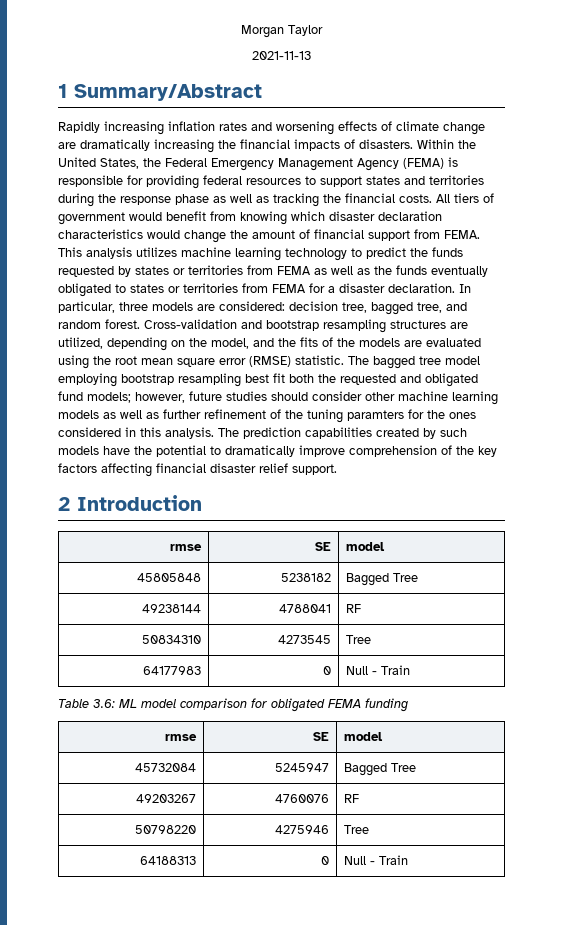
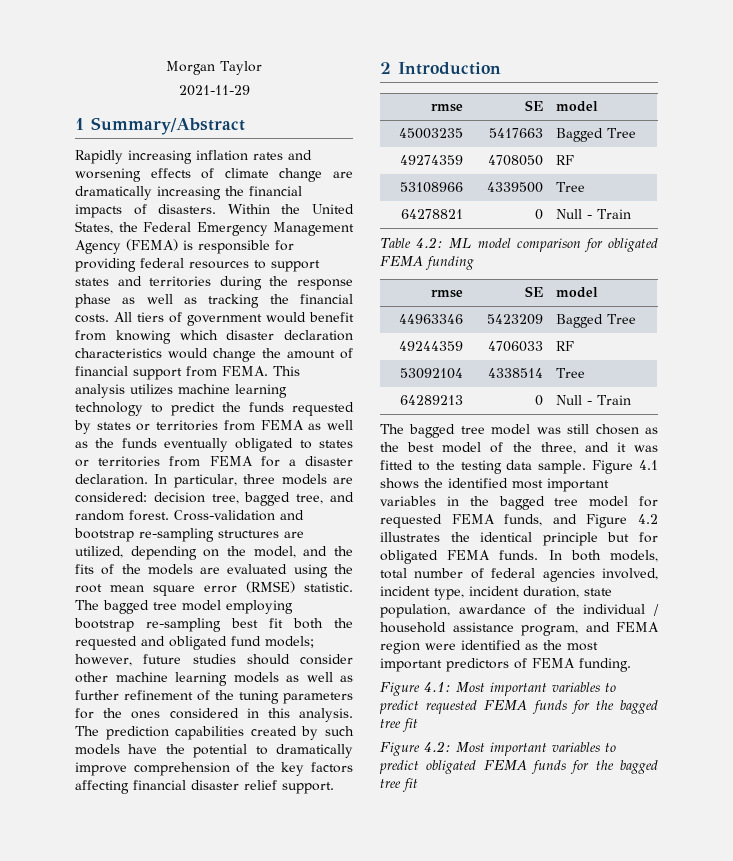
[252,51,311,60] 2021-11-13 -> [178,85,250,96] 2021-11-29
[323,319,386,333] resampling -> [139,528,214,542] re-sampling
[178,373,241,387] resampling -> [146,618,221,632] re-sampling
[347,410,404,421] paramters -> [283,692,353,704] parameters
[136,573,201,582] [280,573,331,582] [346,573,419,586] [141,604,201,613] [278,604,331,613] [346,604,362,613] [141,635,201,644] [277,635,331,644] [346,635,372,644] [142,666,201,675] 45805848 | 5238182 | Bagged Tree // 49238144 | 4788041 | RF // 50834310 | 4273545 | Tree // 64177983 -> [398,128,463,139] [488,128,543,138] [556,128,637,142] [399,155,463,165] [487,155,543,166] [556,155,575,165] [399,182,463,193] [486,182,543,193] [556,182,586,192] [400,209,463,219] 45003235 | 5417663 | Bagged Tree // 49274359 | 4708050 | RF // 53108966 | 4339500 | Tree // 64278821
[93,699,115,708] 3.6: -> [416,237,444,248] 4.2:
[134,763,196,772] [274,763,329,772] [344,763,417,776] [135,794,196,803] [274,794,329,803] [344,794,360,803] [134,825,196,834] [274,825,329,834] [344,825,370,834] [139,856,196,865] [320,856,329,865] [344,855,409,865] 45732084 | 5245947 | Bagged Tree // 49203267 | 4760076 | RF // 50798220 | 4275946 | Tree // 64188313 | 0 | Null - Train -> [398,314,463,324] [486,314,543,325] [556,314,637,328] [398,341,463,351] [487,341,543,352] [556,341,575,351] [399,368,463,379] [487,368,543,378] [556,368,586,378] [399,395,463,405] [534,395,543,406] [556,395,632,405] [380,424,658,438] [380,442,658,454] [380,460,658,474] [380,478,609,492] [380,496,658,510] [380,514,658,528] [380,532,658,546] [380,550,658,564] [380,568,658,582] [380,586,612,600] [380,604,659,618] [380,622,659,636] [380,640,598,654] [380,658,631,672] [380,682,616,696] [379,700,658,714] [380,718,418,732] [380,741,616,756] [379,760,658,774] [380,778,418,792] 44963346 | 5423209 | Bagged Tree // 49244359 | 4706033 | RF // 53092104 | 4338514 | Tree // 64289213 | 0 | Null - Train // The bagged tree model was still chosen as the best model of the three, and it was fitted to the testing data sample. Figure 4.1 shows the identified most important variables in the bagged tree model for requested FEMA funds, and Figure 4.2 illustrates the identical principle but for obligated FEMA funds. In both models, total number of federal agencies involved, incident type, incident duration, state population, awardance of the individual / household assistance program, and FEMA region were identified as the most important predictors of FEMA funding. // Figure 4.1: Most important variables to predict requested FEMA funds for the bagged tree fit // Figure 4.2: Most important variables to predict obligated FEMA funds for the bagged tree fit

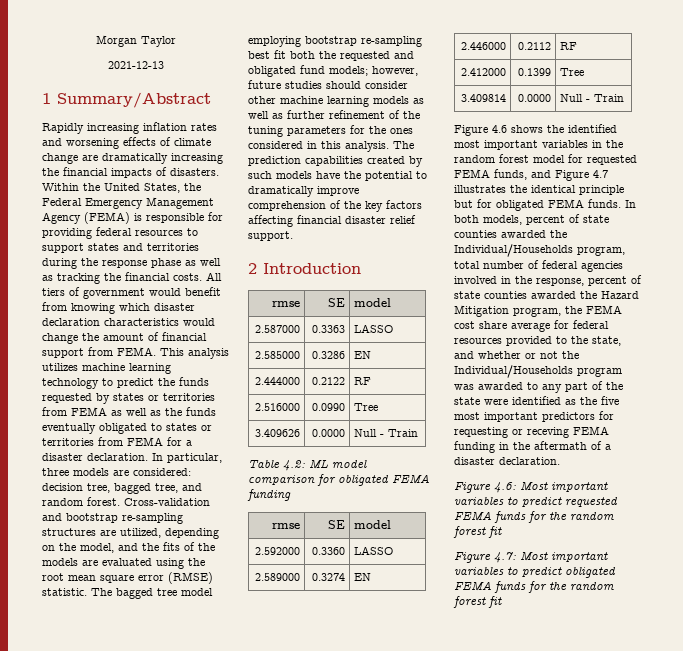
[178,85,250,96] 2021-11-29 -> [107,61,164,69] 2021-12-13
[398,128,463,139] [488,128,543,138] [556,128,637,142] [399,155,463,165] [487,155,543,166] [556,155,575,165] [399,182,463,193] [486,182,543,193] [556,182,586,192] [400,209,463,219] [534,209,543,220] 45003235 | 5417663 | Bagged Tree // 49274359 | 4708050 | RF // 53108966 | 4339500 | Tree // 64278821 | 0 -> [254,325,300,333] [311,325,345,333] [354,324,394,333] [254,351,300,359] [311,351,345,359] [354,351,372,359] [254,377,300,385] [311,377,345,385] [354,377,372,385] [254,403,300,411] [311,403,345,411] [354,403,379,411] [254,429,300,437] [311,429,345,437] 2.587000 | 0.3363 | LASSO // 2.585000 | 0.3286 | EN // 2.444000 | 0.2122 | RF // 2.516000 | 0.0990 | Tree // 3.409626 | 0.0000
[398,314,463,324] [486,314,543,325] [556,314,637,328] [398,341,463,351] [487,341,543,352] [556,341,575,351] [399,368,463,379] [487,368,543,378] [556,368,586,378] [399,395,463,405] [534,395,543,406] [556,395,632,405] [380,424,658,438] [380,442,658,454] [380,460,658,474] 44963346 | 5423209 | Bagged Tree // 49244359 | 4706033 | RF // 53092104 | 4338514 | Tree // 64289213 | 0 | Null - Train // The bagged tree model was still chosen as the best model of the three, and it was fitted to the testing data sample. Figure 4.1 -> [254,547,300,555] [311,547,345,555] [354,546,394,555] [254,573,300,581] [311,573,345,581] [354,573,372,581] [460,42,506,50] [517,42,551,50] [560,42,578,50] [460,68,506,76] [517,68,551,76] [560,68,585,76] [460,94,506,102] [517,94,551,102] [560,94,625,102] [454,125,507,136] 2.592000 | 0.3360 | LASSO // 2.589000 | 0.3274 | EN // 2.446000 | 0.2112 | RF // 2.412000 | 0.1399 | Tree // 3.409814 | 0.0000 | Null - Train // Figure 4.6
[498,496,579,510] bagged tree -> [454,154,529,163] random forest
[638,514,658,524] 4.2 -> [593,170,608,178] 4.7
(658, 556) none -> [526,214,609,225] [454,230,567,238] [454,244,625,257] percent of state counties awarded the Individual/Households program,
[602,568,658,580] [380,586,612,600] [380,604,659,618] [380,622,659,636] [380,640,420,654] involved, incident type, incident duration, state population, awardance of the individual / household assistance program, and FEMA region -> [454,275,642,286] [454,291,639,299] [454,305,622,317] [454,320,609,332] [454,336,621,346] [454,351,579,359] [454,365,622,378] [454,381,623,393] [454,397,480,405] involved in the response, percent of state counties awarded the Hazard Mitigation program, the FEMA cost share average for federal resources provided to the state, and whether or not the Individual/Households program was awarded to any part of the state
(562, 645) none -> [601,396,619,405] five
[514,658,631,672] [380,682,451,696] of FEMA funding. // Figure 4.1: -> [599,411,614,420] [454,426,609,438] [454,441,611,453] [454,457,560,465] [454,482,516,493] for requesting or receving FEMA funding in the aftermath of a disaster declaration. // Figure 4.6:
[620,700,658,714] [380,719,401,728] bagged tree -> [570,512,615,521] [453,526,486,538] random forest
[424,741,451,752] 4.2: -> [494,552,516,563] 4.7:
[620,760,658,774] [380,779,401,788] bagged tree -> [570,582,615,591] [453,596,486,608] random forest

